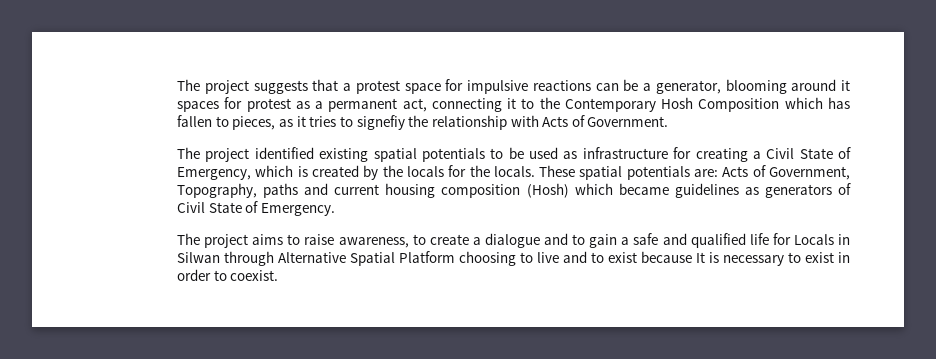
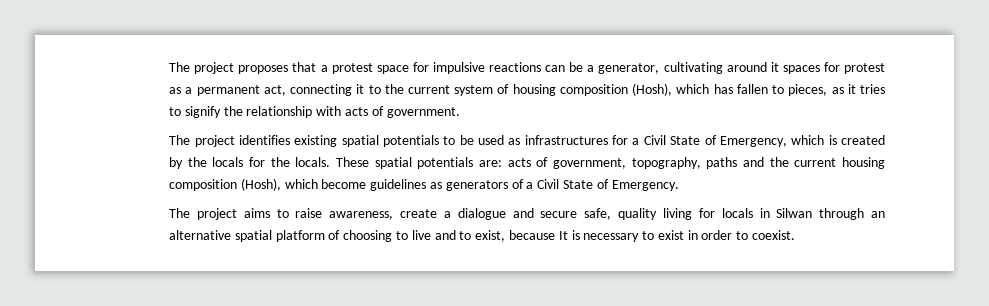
[177,79,308,94] The project suggests -> [169,62,289,74] The project proposes
[725,79,787,94] blooming -> [663,62,723,74] cultivating
[564,97,780,112] Contemporary Hosh Composition -> [407,83,673,96] current system of housing composition (Hosh),
[356,115,405,130] signefiy -> [184,106,221,118] signify
[542,115,669,127] [177,147,314,162] Acts of Government. // The project identified -> [345,106,460,118] [169,135,290,147] acts of government. // The project identifies
[582,147,748,162] infrastructure for creating -> [524,135,629,145] infrastructures for
[722,165,850,180] [177,183,258,198] Acts of Government, Topography, -> [507,157,701,169] acts of government, topography,
(329, 189) none -> [769,157,789,167] the
[526,183,669,198] (Hosh) which became -> [240,178,367,191] (Hosh), which become
(852, 189) none -> [526,182,534,189] a
[412,234,426,245] to -> (394, 215) none
[572,233,851,248] [177,251,456,266] to gain a safe and qualified life for Locals in Silwan through Alternative Spatial Platform -> [540,208,886,220] [169,230,341,242] secure safe, quality living for locals in Silwan through an alternative spatial platform of
[608,252,638,263] exist -> [475,230,506,242] exist,

